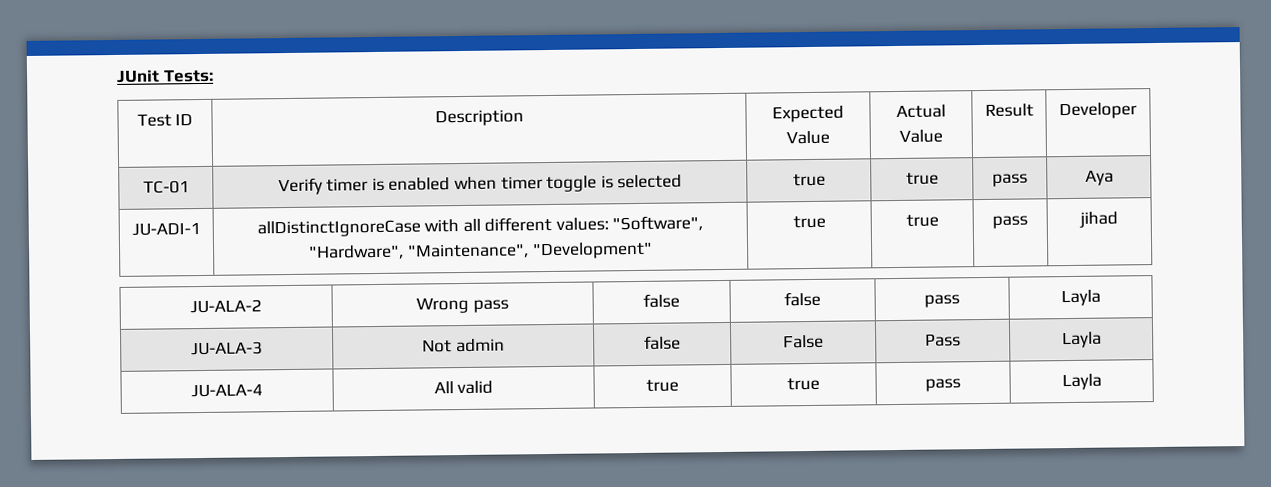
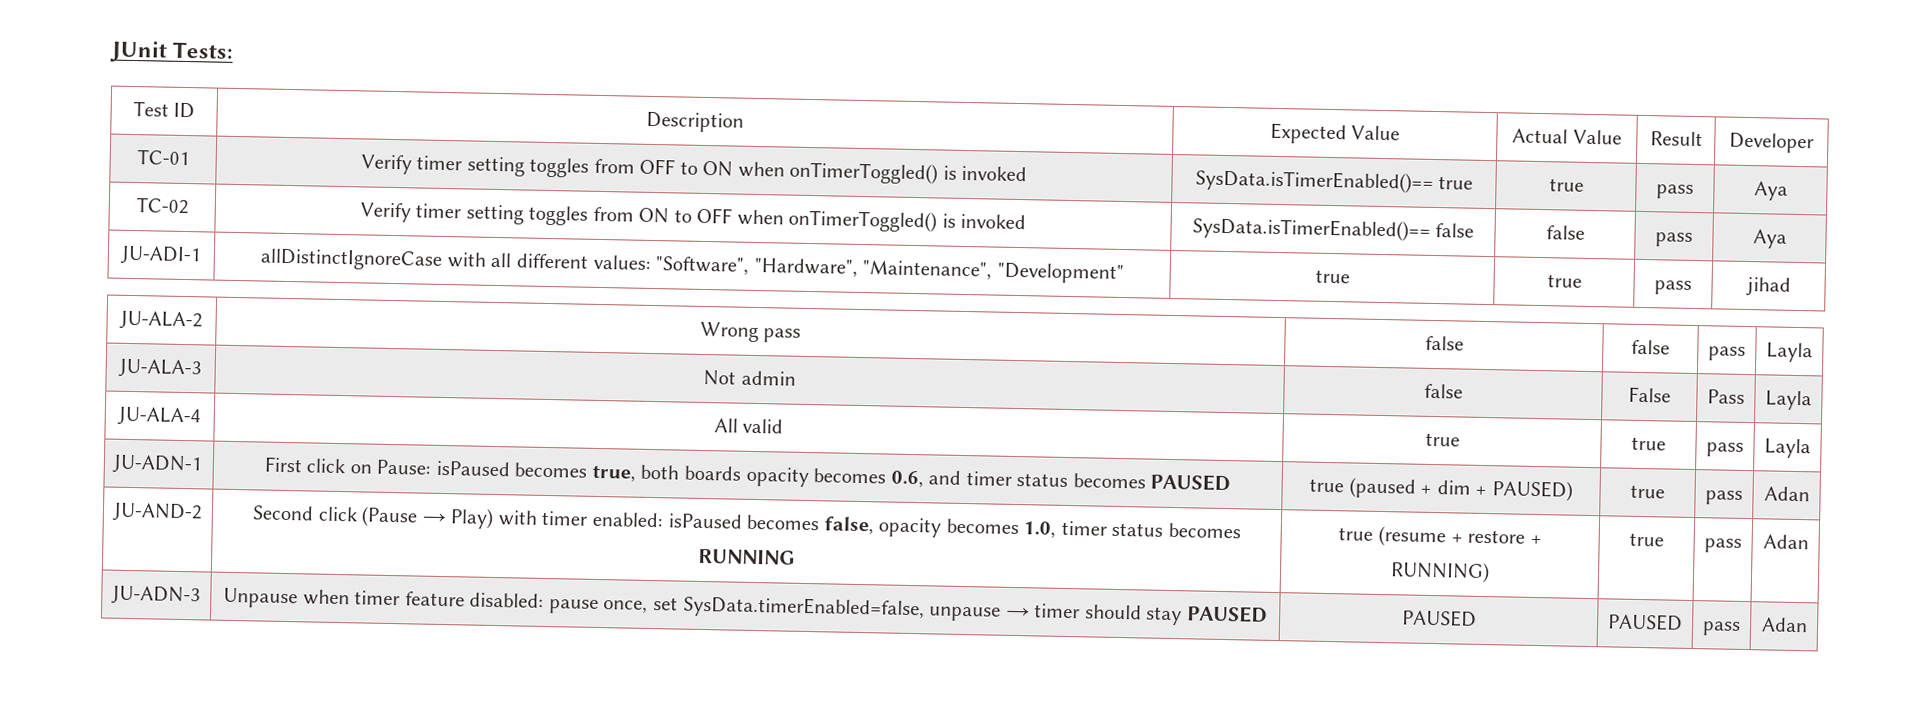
[371,174,683,193] [792,173,826,187] [905,172,939,185] is enabled when timer toggle is selected | true | true -> [466,156,1028,185] [1194,169,1474,194] [1548,178,1584,192] [1656,184,1694,199] [1753,181,1788,201] [135,197,189,215] [359,202,1027,233] [1191,217,1475,242] [1545,225,1585,240] setting toggles from OFF to ON when onTimerToggled() is invoked | SysData.isTimerEnabled()== true | true | pass | Aya // TC-02 | Verify timer setting toggles from ON to OFF when onTimerToggled() is invoked | SysData.isTimerEnabled()== false | false
(1102, 382) none -> [112,454,204,475] [263,456,1232,492] [1309,477,1573,502] [1630,484,1665,499] [1705,490,1743,505] [1763,486,1810,502] [112,502,203,523] [252,505,1241,539] [698,548,795,565] [1338,525,1542,548] [1389,561,1490,584] [1629,532,1664,547] [1704,538,1742,553] [1762,534,1809,550] [111,585,201,606] [223,587,1268,626] [1401,609,1477,627] [1607,613,1683,631] [1702,621,1741,636] [1760,617,1808,633] // JU-ADN-1 | First click on Pause: isPaused becomes true, both boards opacity becomes 0.6, and timer status becomes PAUSED | true (paused + dim + PAUSED) | true | pass | Adan // JU-AND-2 | Second click (Pause → Play) with timer enabled: isPaused becomes false, opacity becomes 1.0, timer status becomes RUNNING | true (resume + restore + RUNNING) | true | pass | Adan // JU-ADN-3 | Unpause when timer feature disabled: pause once, set SysData.timerEnabled=false, unpause → timer should stay PAUSED | PAUSED | PAUSED | pass | Adan

